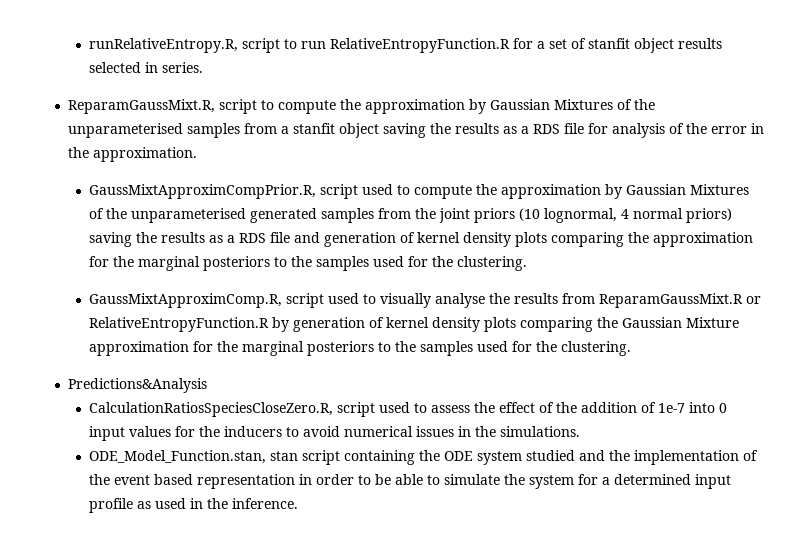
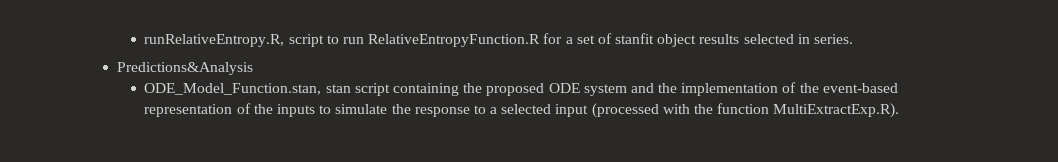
[67,99,655,114] [67,123,764,138] [67,147,197,162] [89,184,750,199] [89,208,733,223] [89,232,754,247] [89,256,528,271] [89,293,762,308] [89,317,740,332] [89,341,632,356] [67,378,207,393] [89,402,728,417] [89,426,581,441] ReparamGaussMixt.R, script to compute the approximation by Gaussian Mixtures of the unparameterised samples from a stanfit object saving the results as a RDS file for analysis of the error in the approximation. // GaussMixtApproximCompPrior.R, script used to compute the approximation by Gaussian Mixtures of the unparameterised generated samples from the joint priors (10 lognormal, 4 normal priors) saving the results as a RDS file and generation of kernel density plots comparing the approximation for the marginal posteriors to the samples used for the clustering. // GaussMixtApproximComp.R, script used to visually analyse the results from ReparamGaussMixt.R or RelativeEntropyFunction.R by generation of kernel density plots comparing the Gaussian Mixture approximation for the marginal posteriors to the samples used for the clustering. // Predictions&Analysis // CalculationRatiosSpeciesCloseZero.R, script used to assess the effect of the addition of 1e-7 into 0 input values for the inducers to avoid numerical issues in the simulations. -> [116,62,253,75] Predictions&Analysis
(441, 455) none -> [486,83,545,96] proposed
[526,450,576,461] studied -> (627, 90) none
[114,474,732,489] [89,498,299,513] event based representation in order to be able to simulate the system for a determined input profile as used in the inference. -> [822,83,898,93] [144,103,900,118] event-based representation of the inputs to simulate the response to a selected input (processed with the function MultiExtractExp.R).

